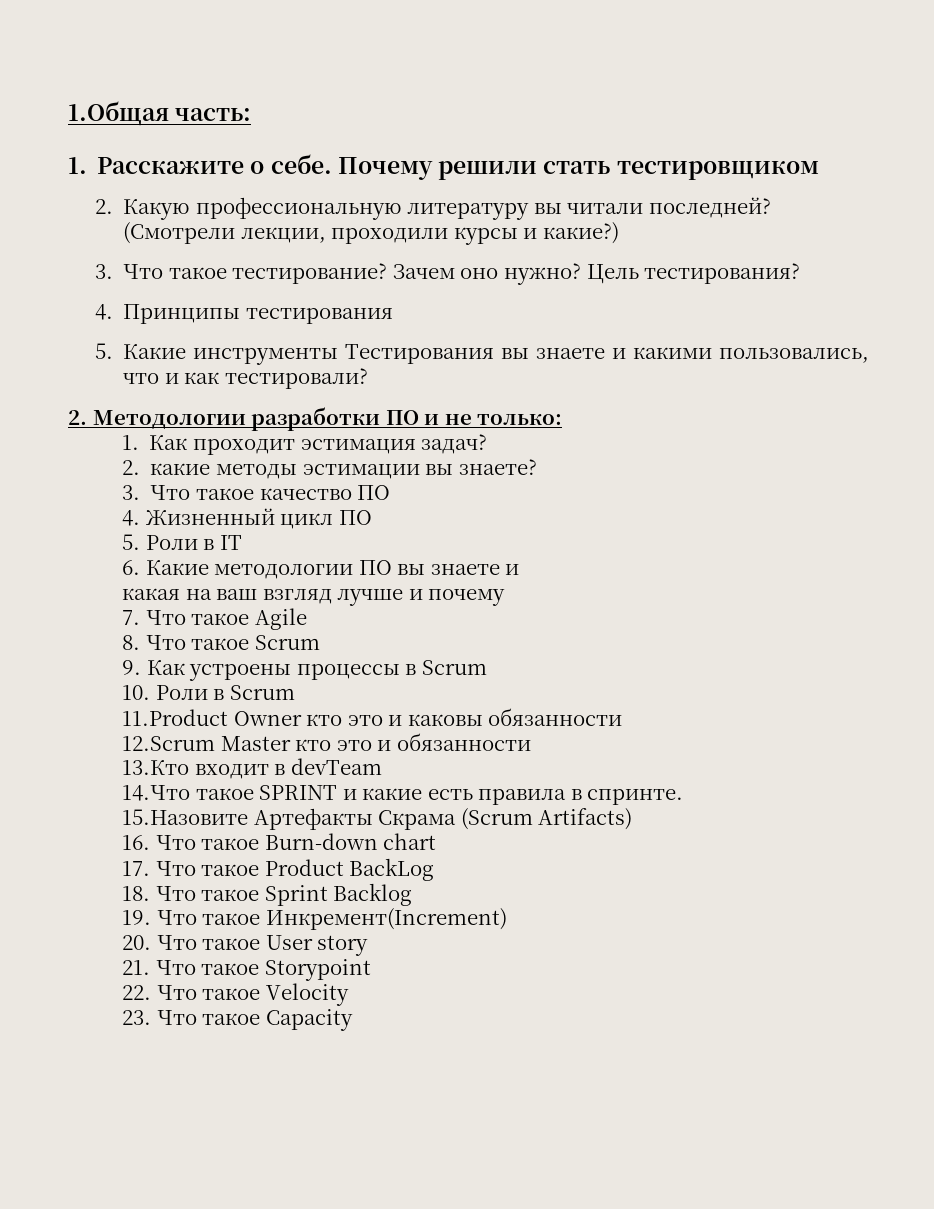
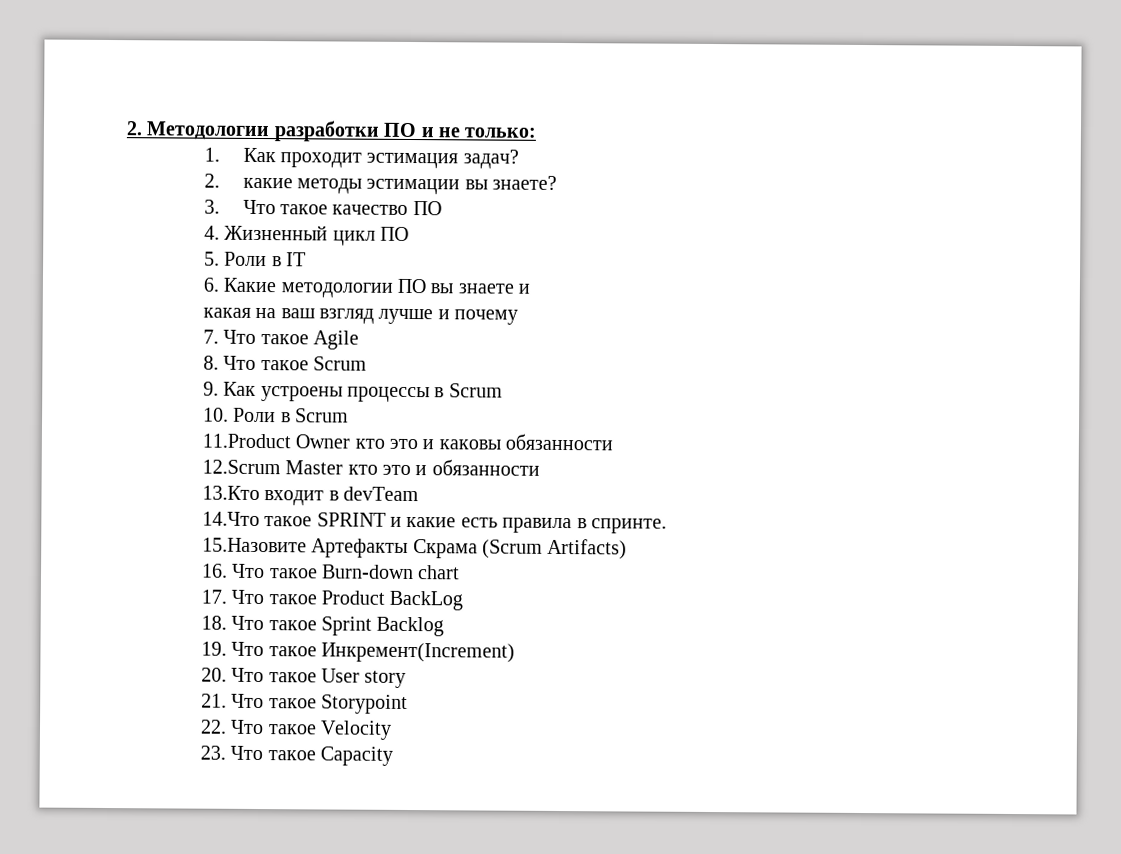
[68,101,252,126] [68,154,819,180] [95,197,772,220] [123,222,620,245] [95,263,801,285] [95,304,393,324] [95,343,869,365] [123,368,368,389] 1.Общая часть: // 1. Расскажите о себе. Почему решили стать тестировщиком // 2. Какую профессиональную литературу вы читали последней? (Смотрели лекции, проходили курсы и какие?) // 3. Что такое тестирование? Зачем оно нужно? Цель тестирования? // 4. Принципы тестирования // 5. Какие инструменты Тестирования вы знаете и какими пользовались, что и как тестировали? // -> (126, 128) none

